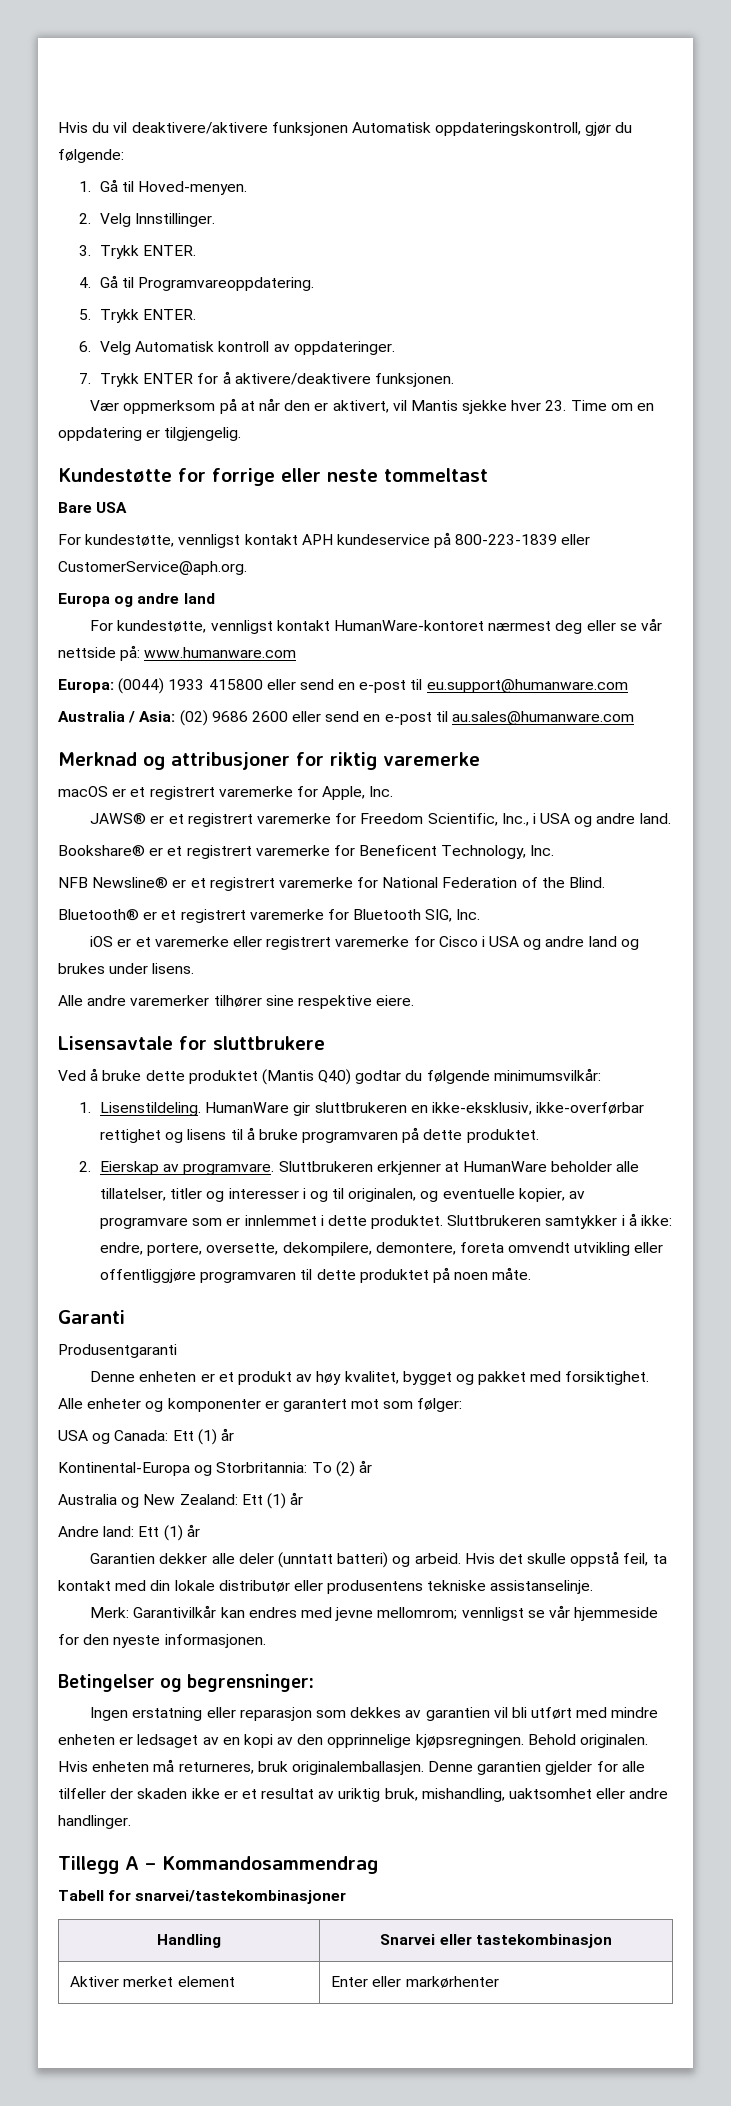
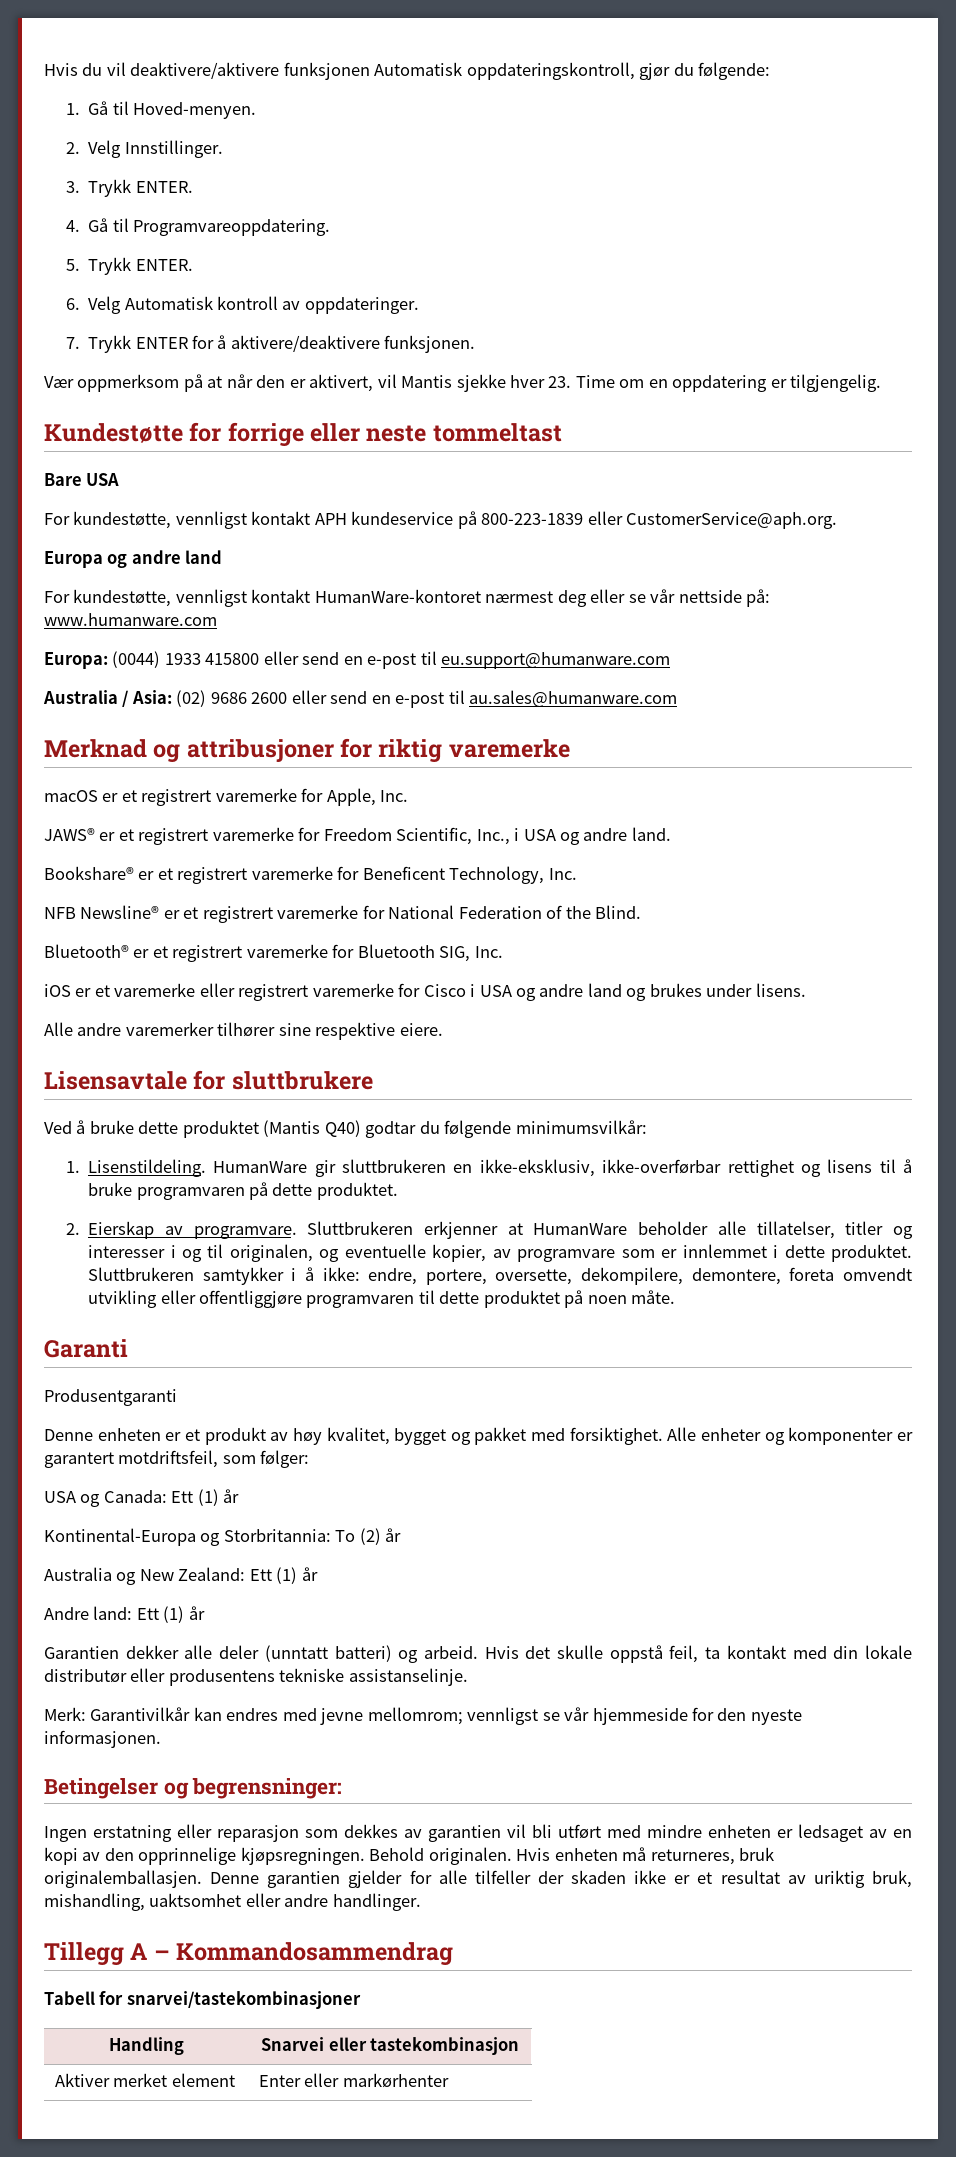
[351,1399,380,1409] mot -> [118,1450,219,1468] motdriftsfeil,

